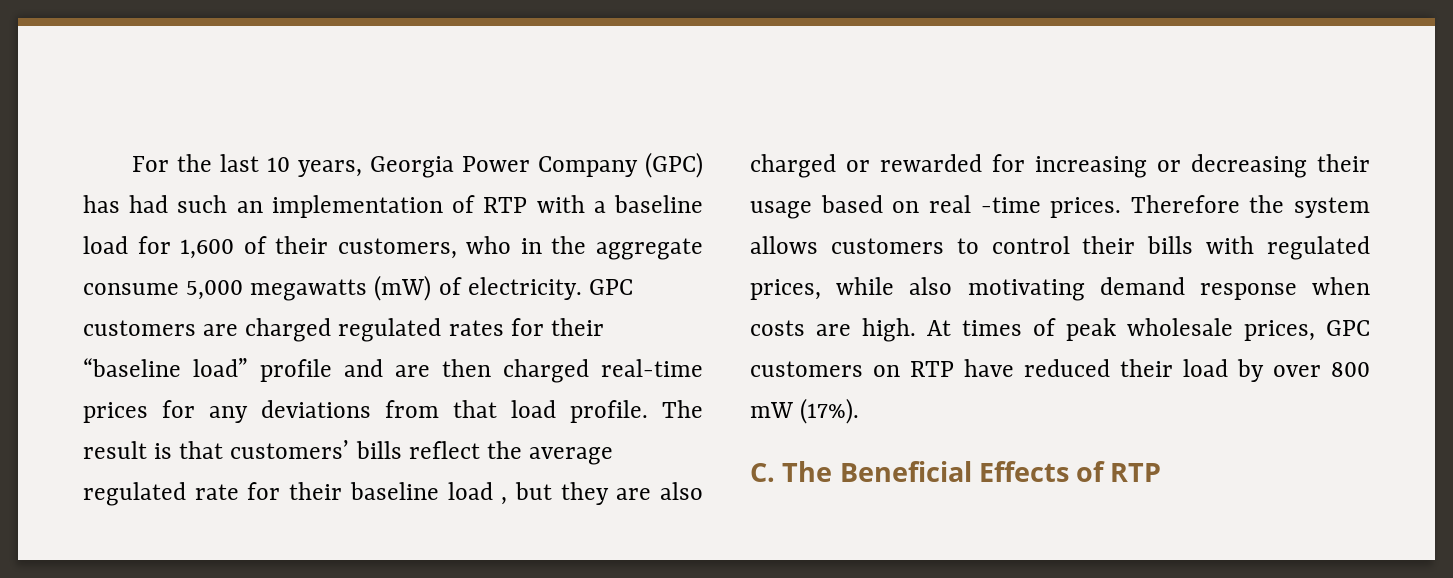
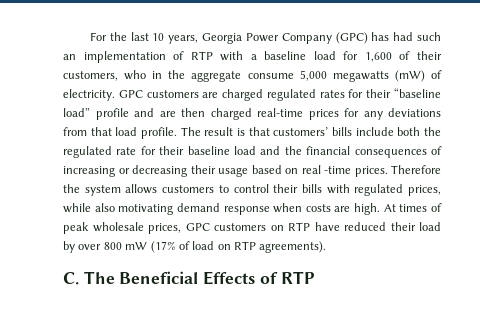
[408,441,614,465] reflect the average -> [355,127,442,136] include both the
[501,482,703,505] [750,154,1025,178] , but they are also charged or rewarded for -> [260,146,442,158] and the financial consequences of
[800,398,860,424] (17%). -> [150,241,327,253] (17% of load on RTP agreements).

